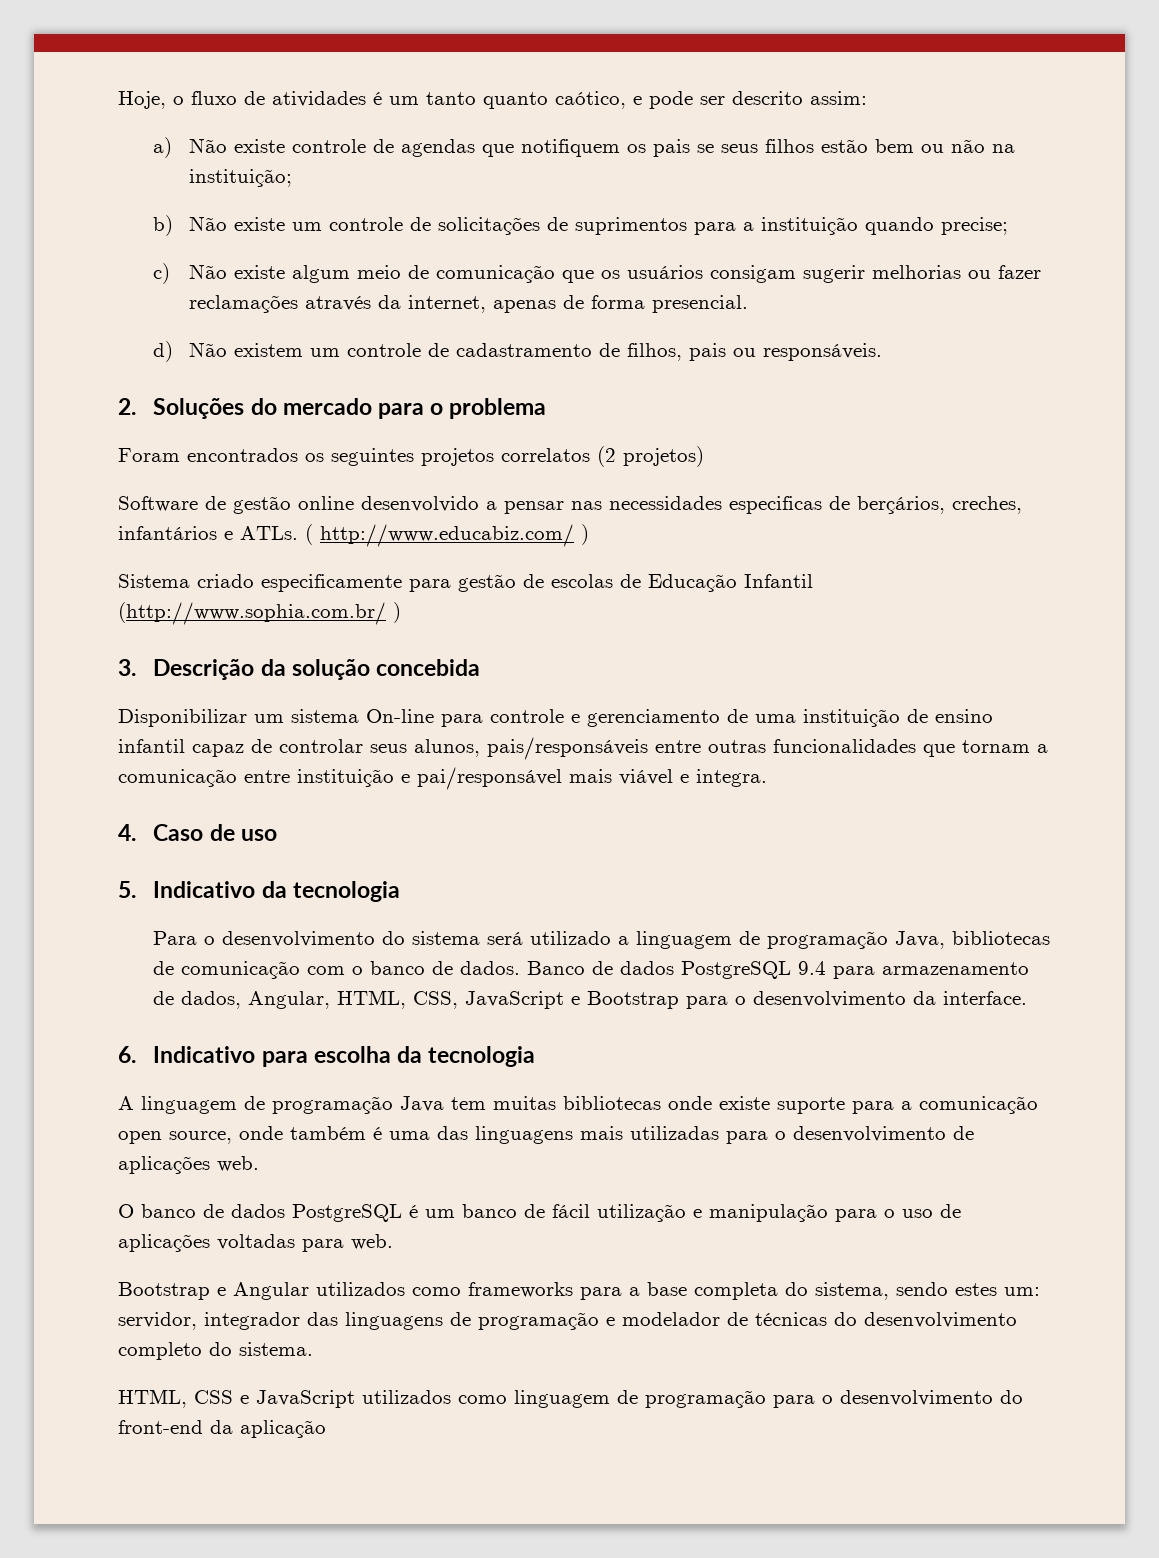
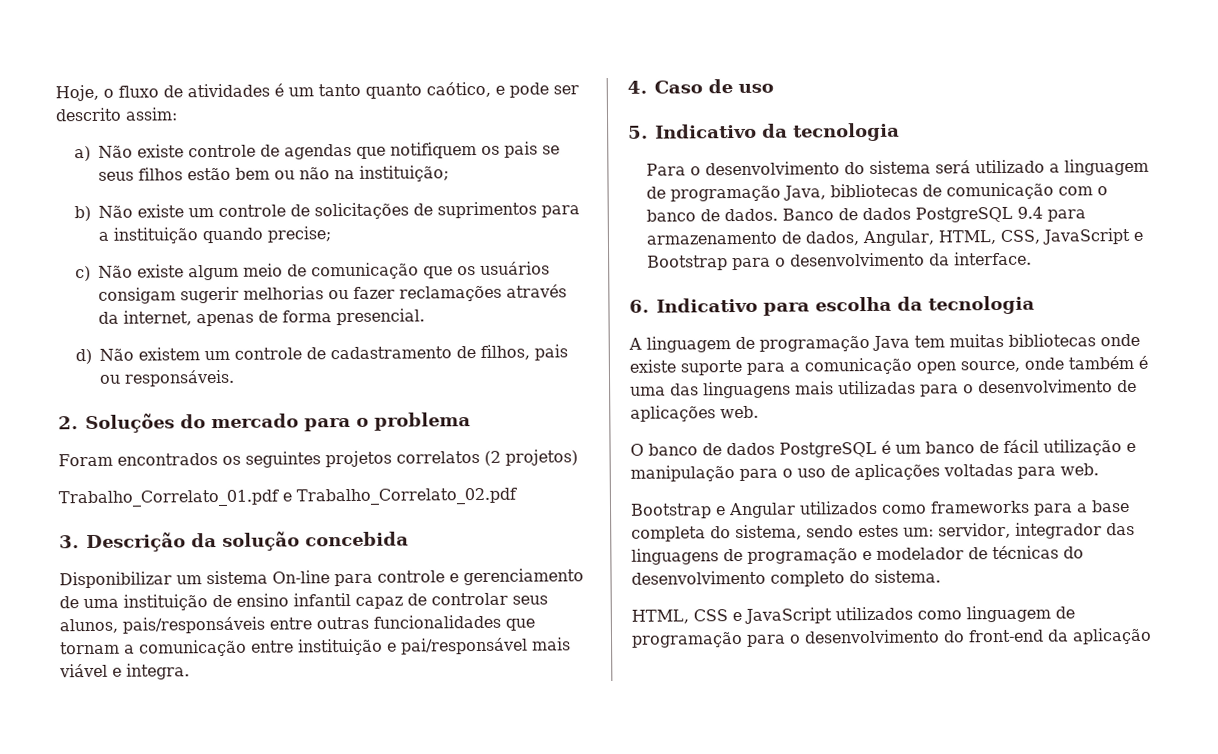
[118,496,1022,514] [118,524,589,547] [118,574,813,592] [118,602,401,625] Software de gestão online desenvolvido a pensar nas necessidades especificas de berçários, creches, infantários e ATLs. ( http://www.educabiz.com/ ) // Sistema criado especificamente para gestão de escolas de Educação Infantil (http://www.sophia.com.br/ ) -> [58,487,517,508] Trabalho_Correlato_01.pdf e Trabalho_Correlato_02.pdf

